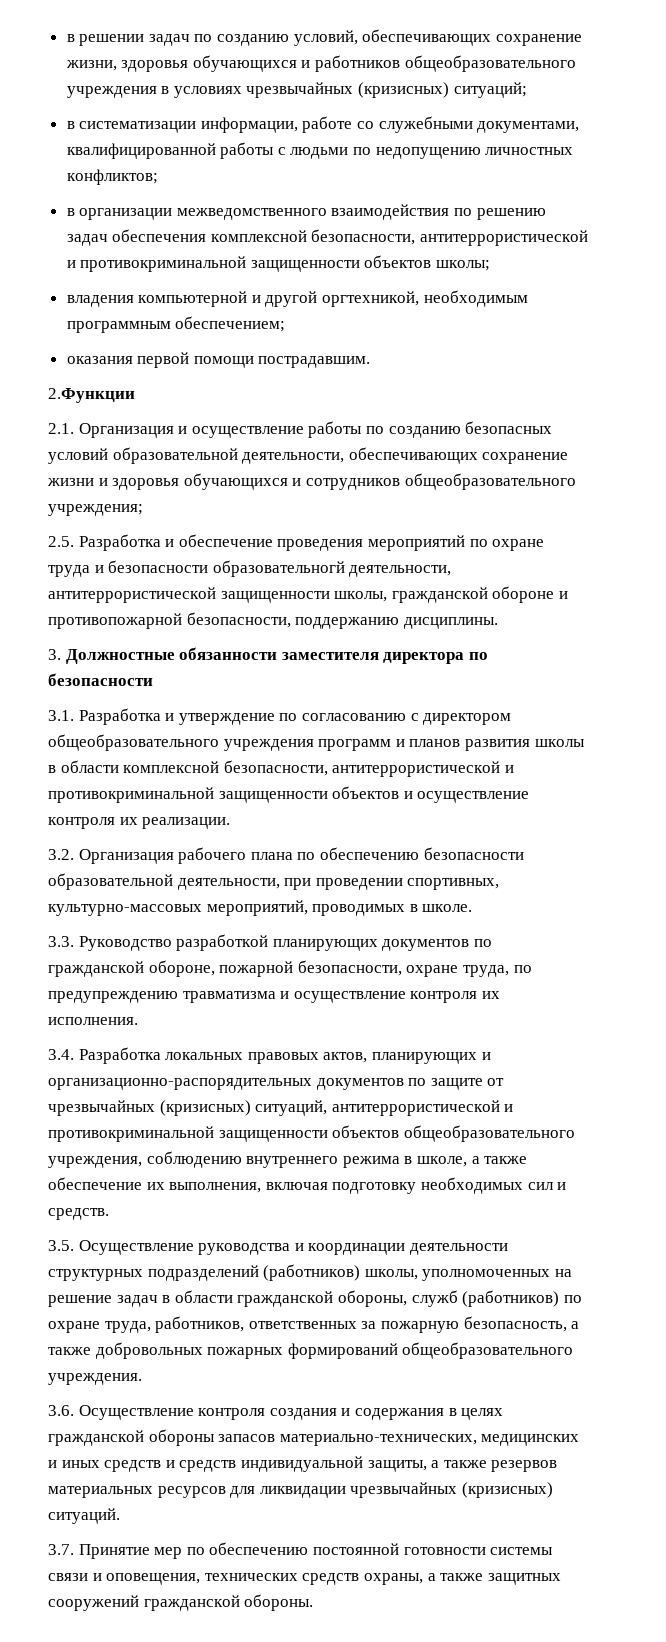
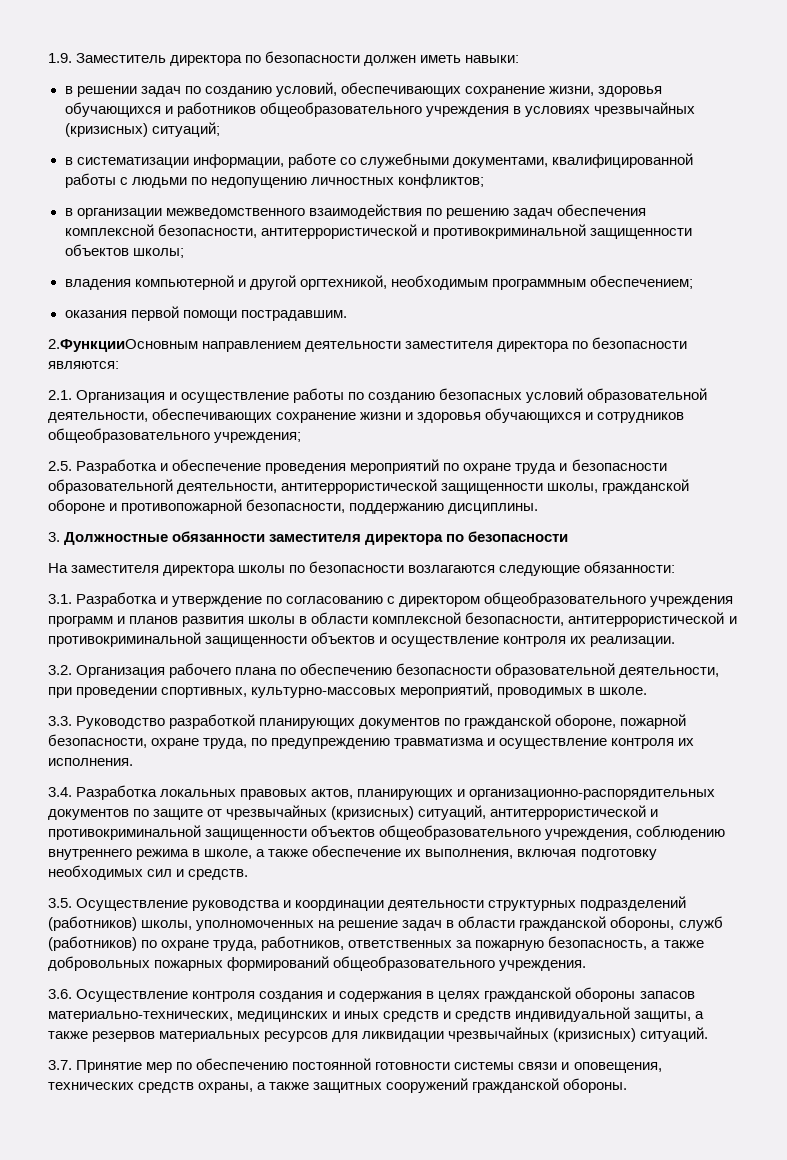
(66, 38) none -> [48,51,520,66] 1.9. Заместитель директора по безопасности должен иметь навыки: //
[48,388,135,403] 2.Функции -> [48,337,688,352] [48,361,119,369] 2.ФункцииОсновным направлением деятельности заместителя директора по безопасности являются:
(153, 679) none -> [48,561,676,576] // На заместителя директора школы по безопасности возлагаются следующие обязанности:

